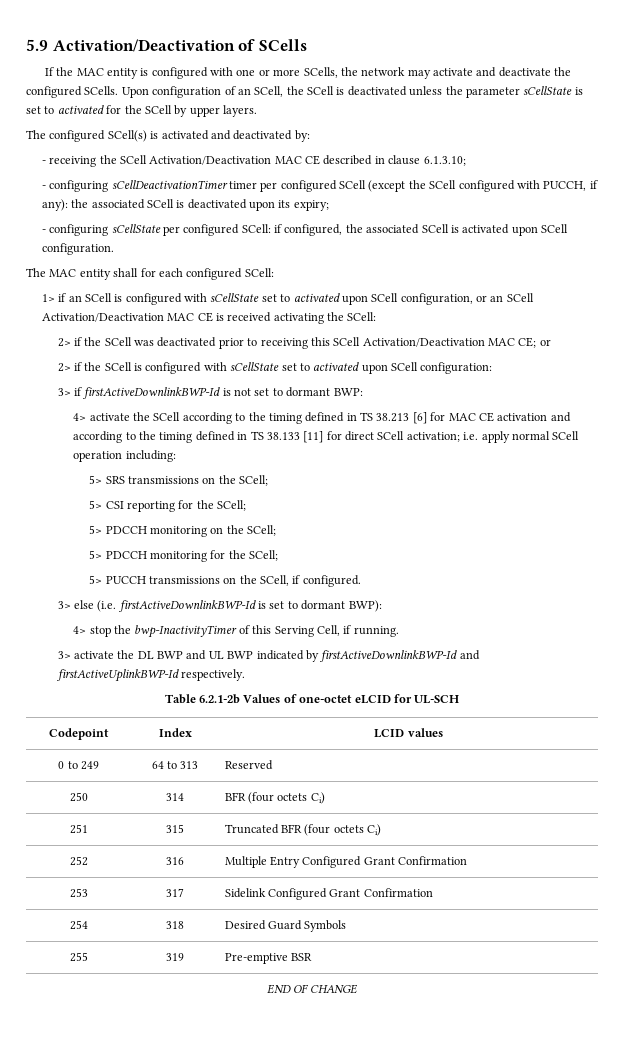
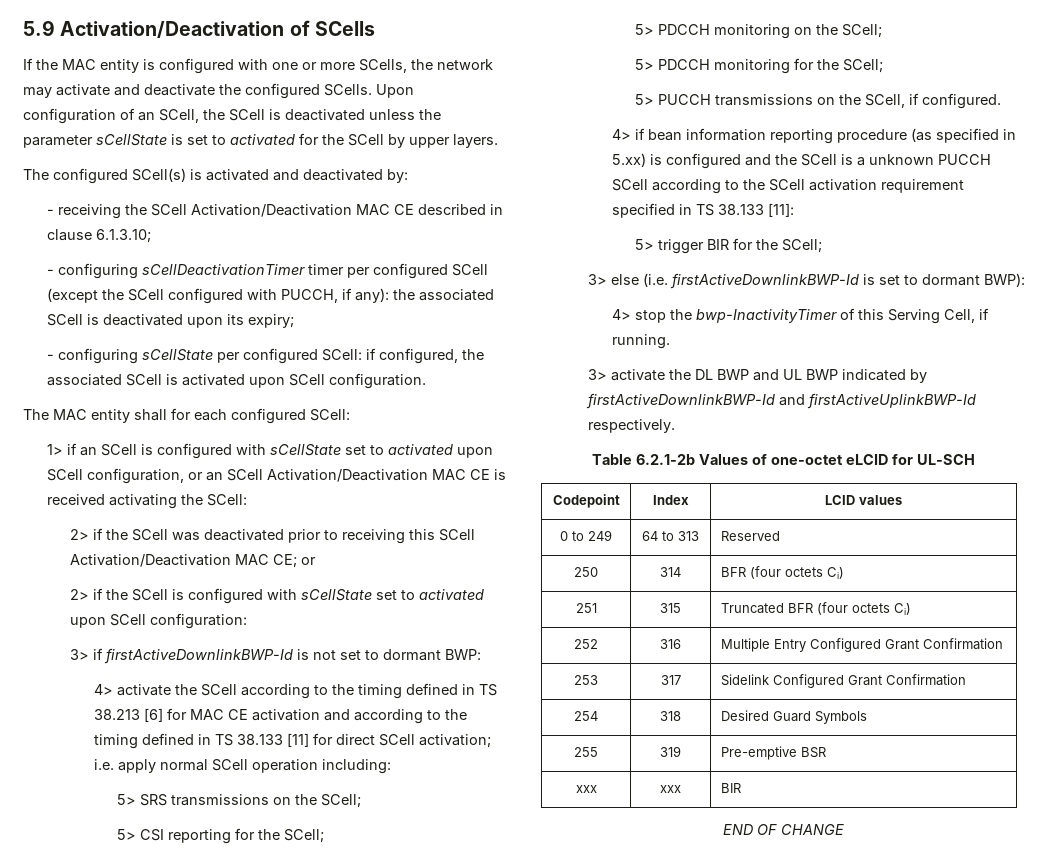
(361, 581) none -> [611,128,1016,144] [611,153,991,169] [611,179,964,194] [611,203,794,218] [635,238,823,254] // 4> if bean information reporting procedure (as specified in 5.xx) is configured and the SCell is a unknown PUCCH SCell according to the SCell activation requirement specified in TS 38.133 [11]: // 5> trigger BIR for the SCell;
(313, 957) none -> [575,785,597,793] [660,785,681,793] [720,783,741,793] // xxx | xxx | BIR

